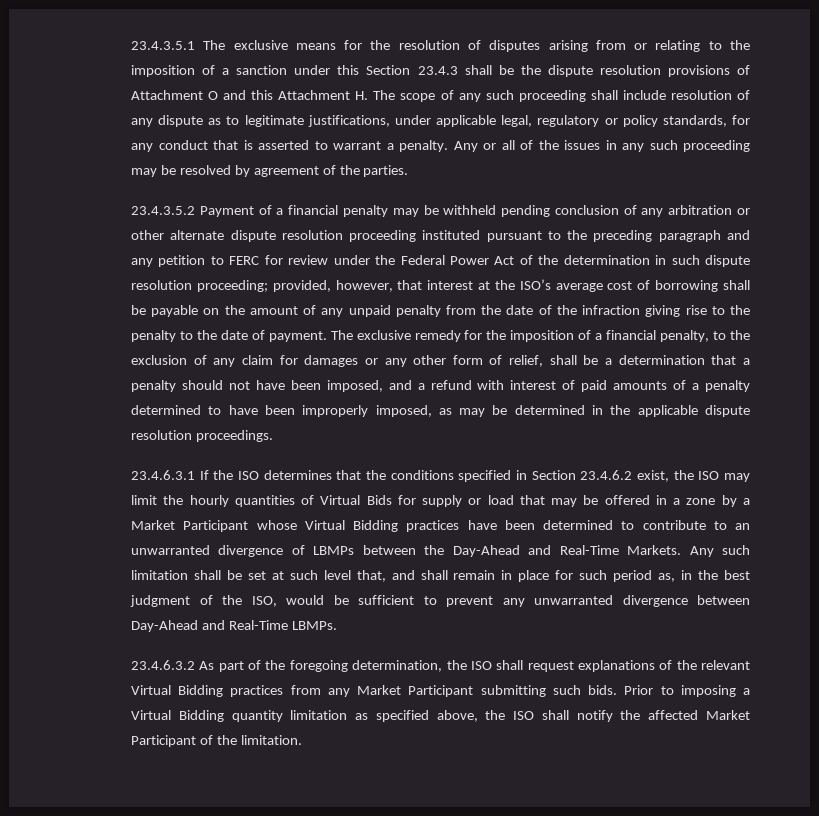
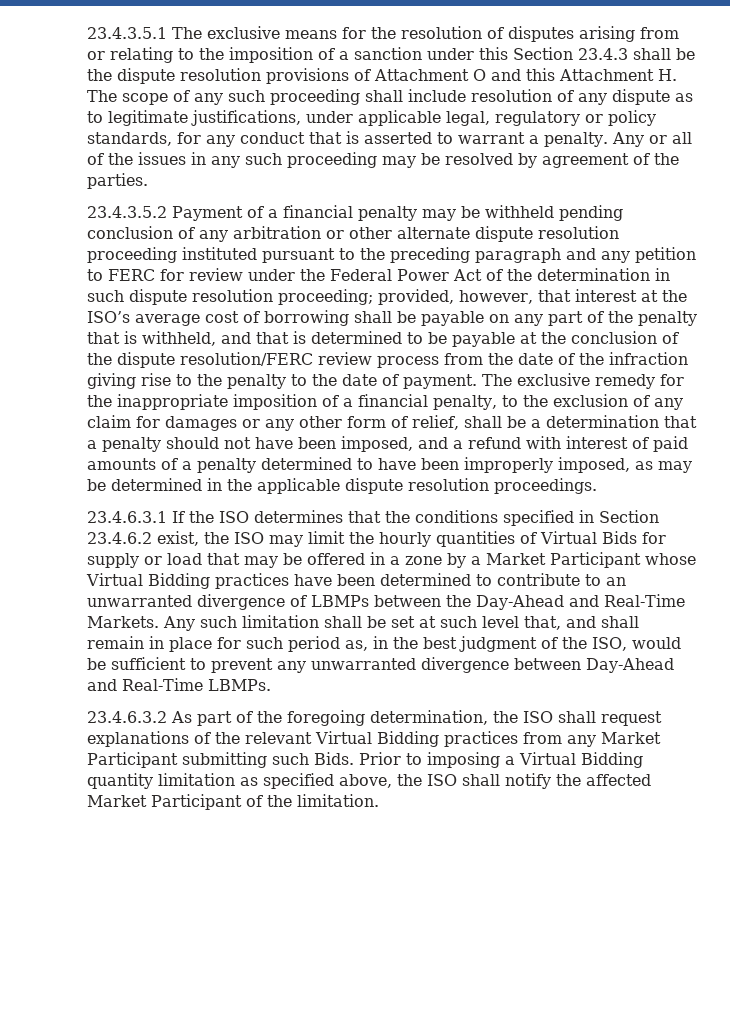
[224,305,441,317] the amount of any unpaid penalty -> [514,311,698,326] [87,331,680,347] [87,352,440,368] any part of the penalty that is withheld, and that is determined to be payable at the conclusion of the dispute resolution/FERC review process
(507, 335) none -> [117,394,229,410] inappropriate
[588,685,618,695] bids. -> [314,752,355,765] Bids.

